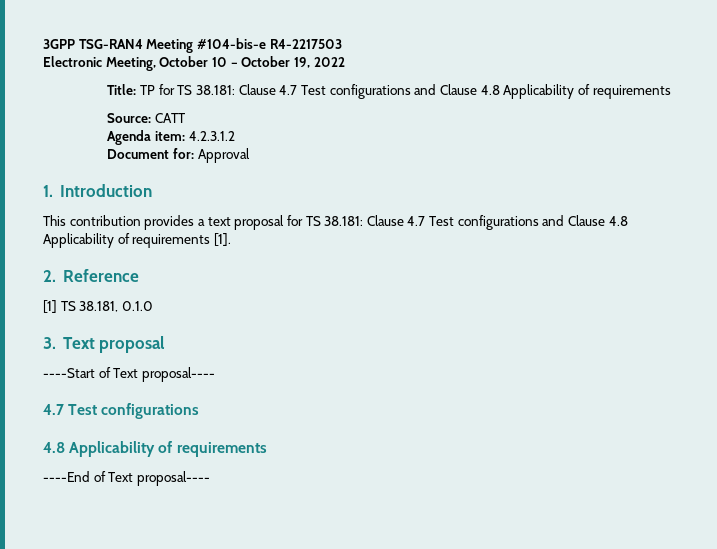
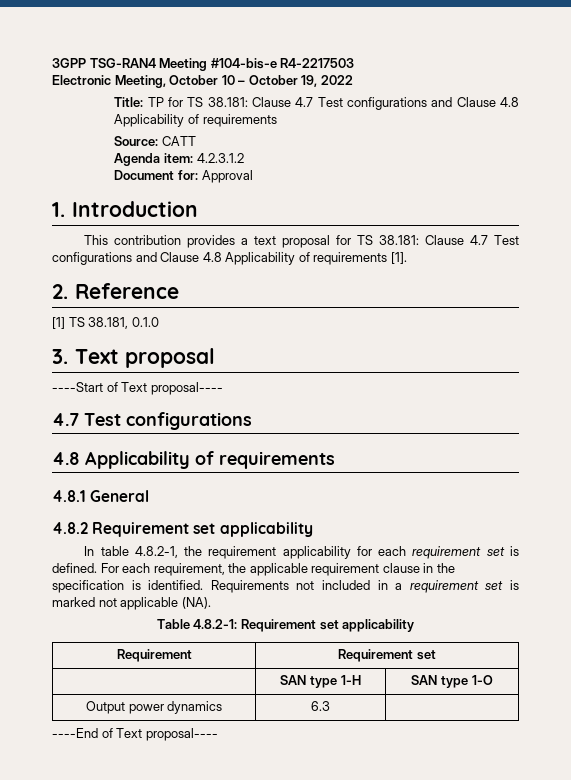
(267, 449) none -> [52,490,150,502] [52,522,313,537] [84,546,519,559] [52,563,455,576] [52,580,520,593] [52,597,211,610] [156,619,415,632] [116,649,192,662] [338,649,436,662] [280,675,361,688] [411,675,493,688] [85,701,223,714] [311,701,330,711] // 4.8.1 General // 4.8.2 Requirement set applicability // In table 4.8.2-1, the requirement applicability for each requirement set is defined. For each requirement, the applicable requirement clause in the specification is identified. Requirements not included in a requirement set is marked not applicable (NA). // Table 4.8.2-1: Requirement set applicability // Requirement | Requirement set // | SAN type 1-H | SAN type 1-O // Output power dynamics | 6.3 |

